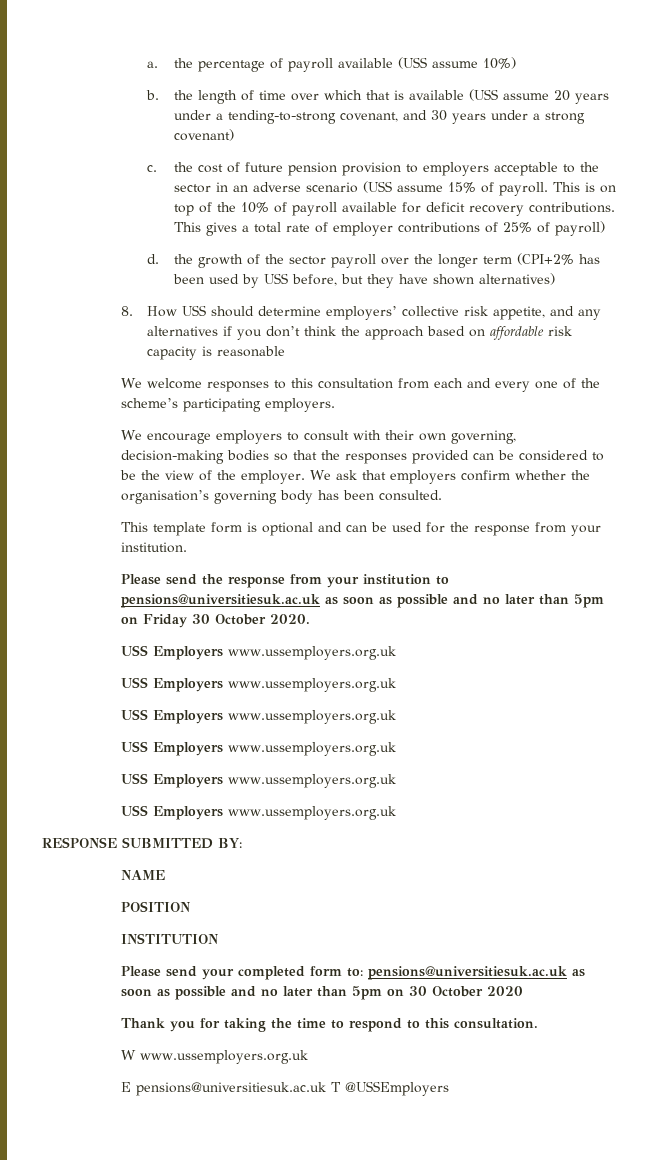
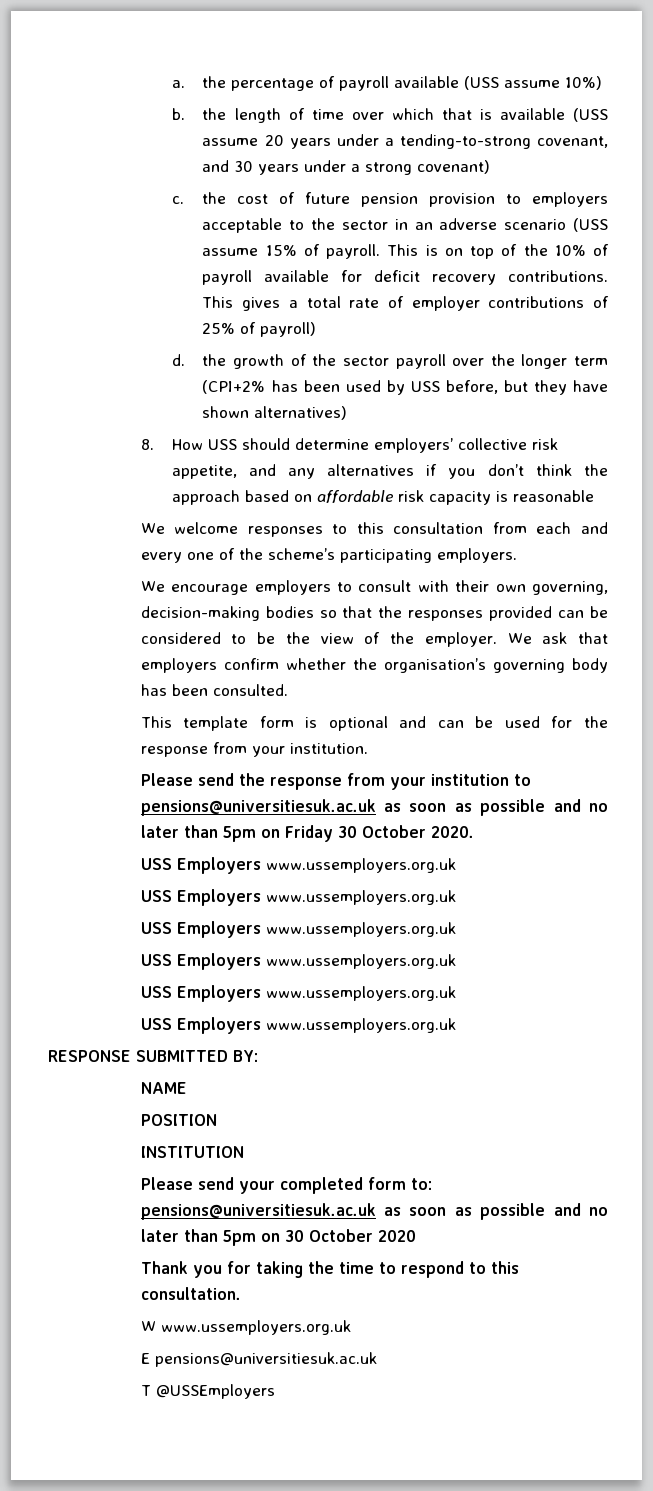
(327, 1089) none -> (377, 1359) //

